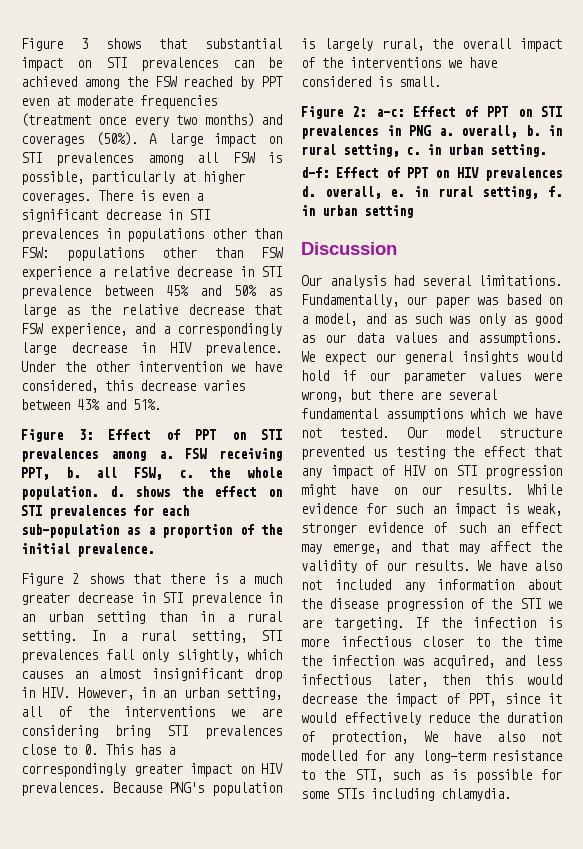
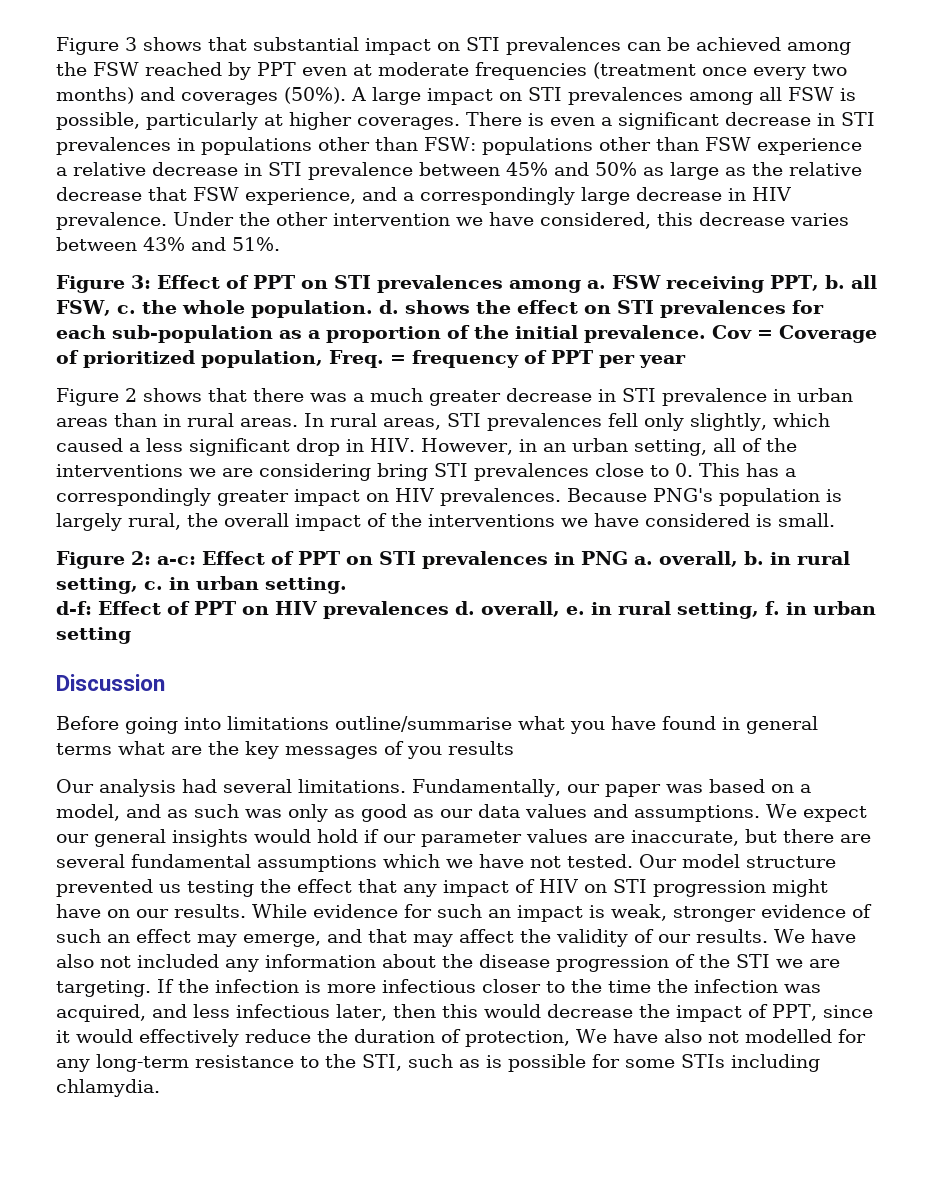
(154, 550) none -> [712,325,877,343] [56,350,686,368] Cov = Coverage of prioritized population, Freq. = frequency of PPT per year
[214,573,229,584] is -> [310,393,347,402] was
[21,611,282,624] [21,630,282,643] [21,649,134,663] an urban setting than in a rural setting. In a rural setting, STI prevalences fall -> [797,388,853,402] [56,413,638,431] urban areas than in rural areas. In rural areas, STI prevalences fell
[21,668,243,681] causes an almost insignificant -> [56,438,290,456] caused a less significant
(397, 248) none -> [56,716,818,734] [56,741,514,759] // Before going into limitations outline/summarise what you have found in general terms what are the key messages of you results
[534,372,562,381] [301,391,343,402] were wrong, -> [594,830,739,846] are inaccurate,

